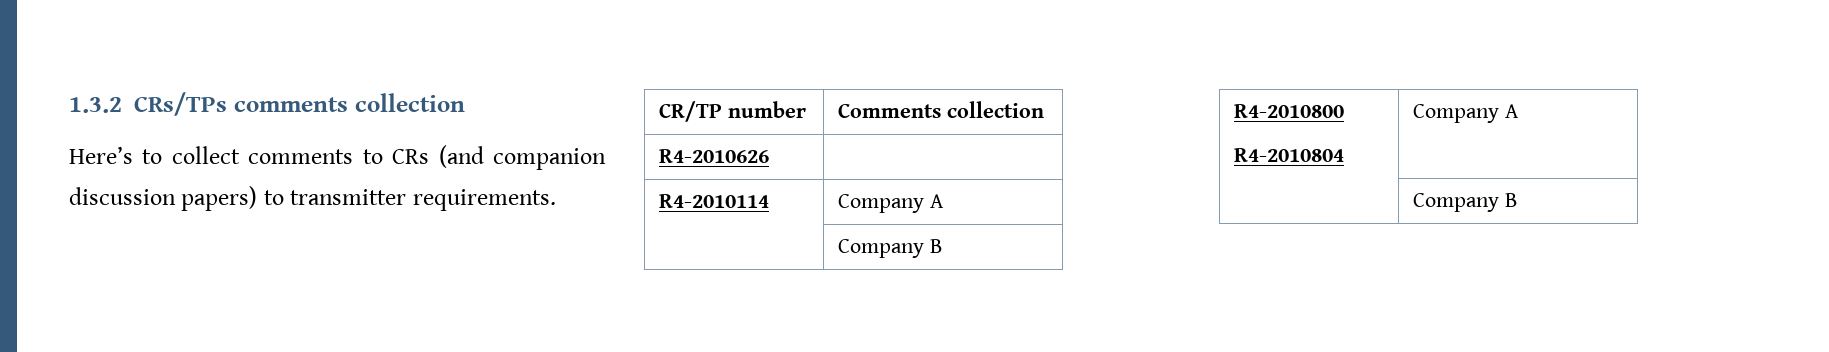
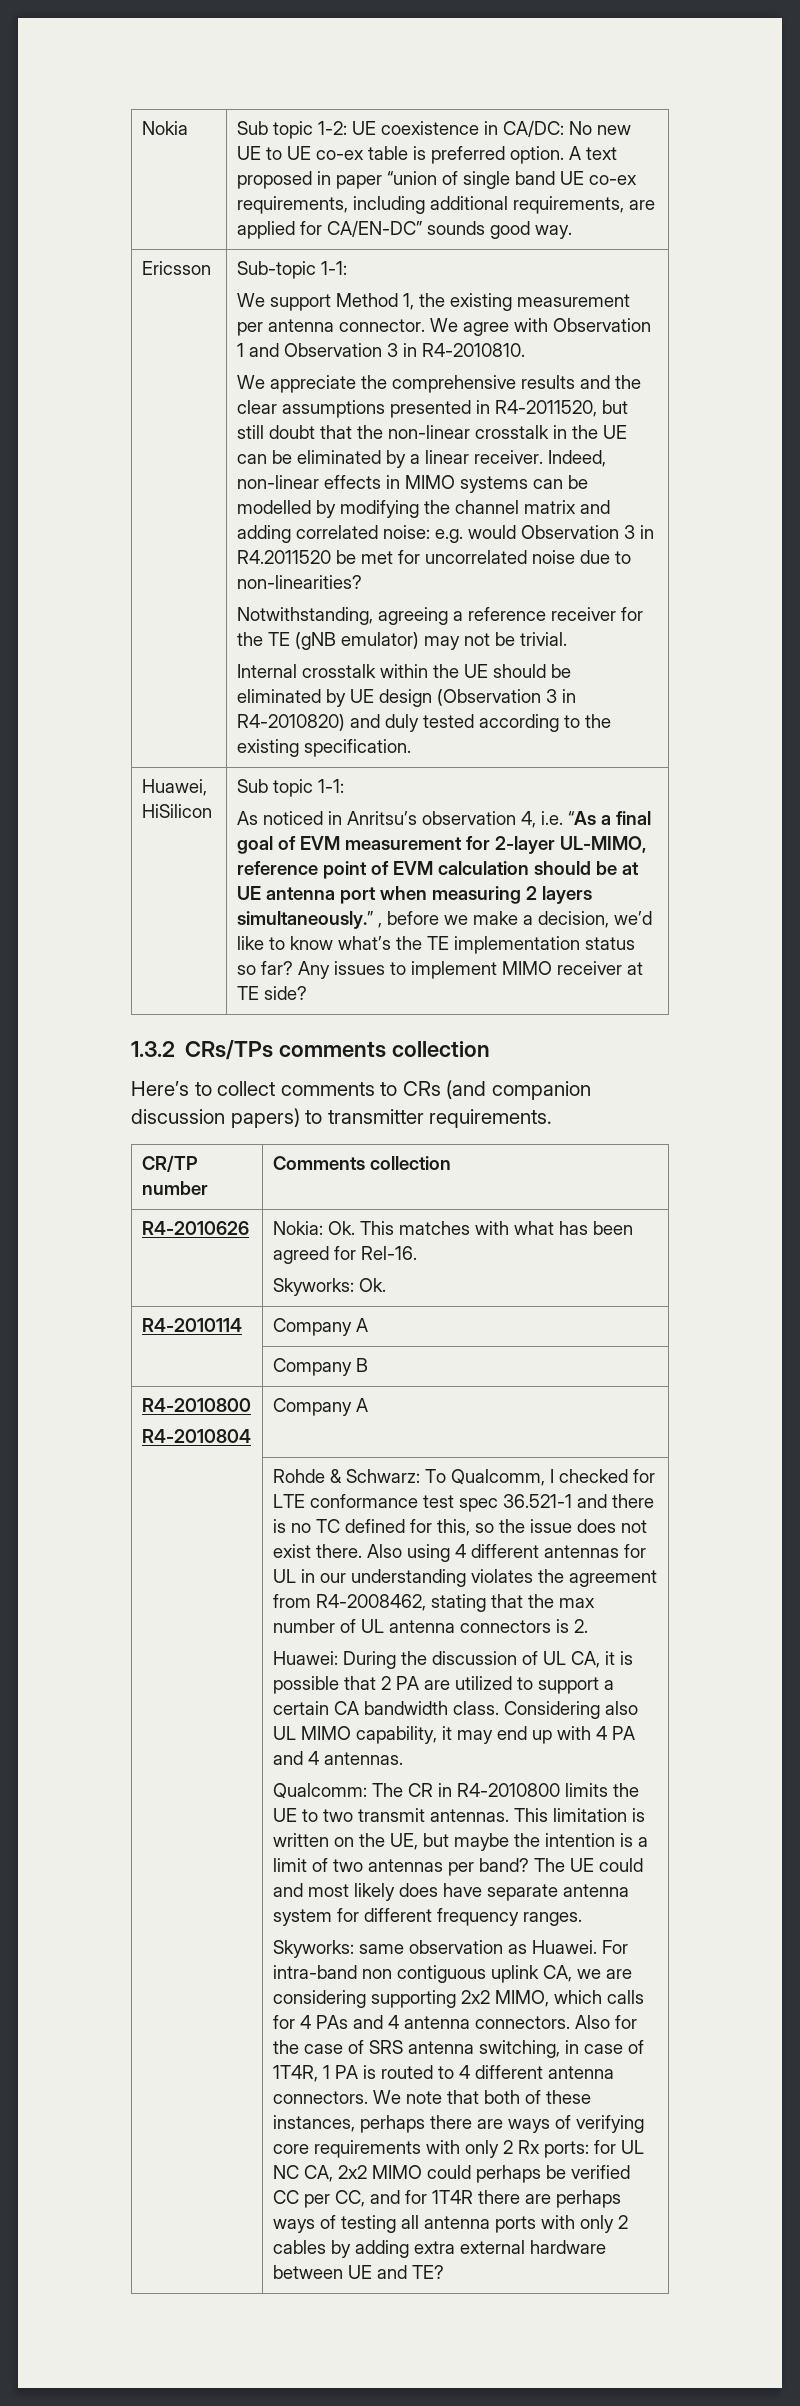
(69, 105) none -> [141,121,188,135] [236,120,631,139] [236,146,617,164] [236,171,637,189] [236,196,655,214] [236,220,572,239] [141,261,211,275] [236,261,347,279] [236,293,630,311] [236,318,651,336] [236,343,525,357] [236,375,641,393] [236,400,628,418] [236,425,627,439] [236,450,606,468] [236,475,588,493] [236,500,610,518] [236,525,654,543] [236,550,631,564] [236,575,362,589] [236,607,643,625] [236,632,567,650] [236,664,571,678] [236,689,576,707] [236,714,611,732] [236,739,411,757] [141,779,207,796] [141,804,212,818] [236,779,344,797] [236,811,651,828] [236,836,646,854] [236,861,639,879] [236,886,592,904] [236,911,652,929] [236,936,635,954] [236,961,643,979] [236,986,307,1000] Nokia | Sub topic 1-2: UE coexistence in CA/DC: No new UE to UE co-ex table is preferred option. A text proposed in paper “union of single band UE co-ex requirements, including additional requirements, are applied for CA/EN-DC” sounds good way. // Ericsson | Sub-topic 1-1: // We support Method 1, the existing measurement per antenna connector. We agree with Observation 1 and Observation 3 in R4-2010810. // We appreciate the comprehensive results and the clear assumptions presented in R4-2011520, but still doubt that the non-linear crosstalk in the UE can be eliminated by a linear receiver. Indeed, non-linear effects in MIMO systems can be modelled by modifying the channel matrix and adding correlated noise: e.g. would Observation 3 in R4.2011520 be met for uncorrelated noise due to non-linearities? // Notwithstanding, agreeing a reference receiver for the TE (gNB emulator) may not be trivial. // Internal crosstalk within the UE should be eliminated by UE design (Observation 3 in R4-2010820) and duly tested according to the existing specification. // Huawei, HiSilicon | Sub topic 1-1: // As noticed in Anritsu’s observation 4, i.e. “As a final goal of EVM measurement for 2-layer UL-MIMO, reference point of EVM calculation should be at UE antenna port when measuring 2 layers simultaneously.” , before we make a decision, we’d like to know what’s the TE implementation status so far? Any issues to implement MIMO receiver at TE side? //
(770, 156) none -> [272,1221,633,1235] [272,1246,417,1264] [272,1278,386,1296] Nokia: Ok. This matches with what has been agreed for Rel-16. // Skyworks: Ok.
[1413,193,1517,212] Company B -> [272,1469,655,1486] [272,1494,654,1512] [272,1519,647,1536] [272,1544,646,1562] [272,1569,657,1587] [272,1594,595,1612] [272,1619,588,1633] [272,1651,633,1669] [272,1676,614,1694] [272,1701,638,1719] [272,1726,635,1744] [272,1751,403,1765] [272,1783,639,1799] [272,1808,645,1822] [272,1833,648,1851] [272,1858,643,1876] [272,1883,629,1901] [272,1908,582,1926] [272,1940,628,1958] [272,1965,632,1983] [272,1990,644,2008] [272,2015,637,2029] [272,2040,644,2058] [272,2065,614,2082] [272,2090,591,2104] [272,2115,644,2133] [272,2140,644,2158] [272,2165,630,2183] [272,2190,621,2208] [272,2215,628,2233] [272,2240,606,2258] [272,2265,444,2279] Rohde & Schwarz: To Qualcomm, I checked for LTE conformance test spec 36.521-1 and there is no TC defined for this, so the issue does not exist there. Also using 4 different antennas for UL in our understanding violates the agreement from R4-2008462, stating that the max number of UL antenna connectors is 2. // Huawei: During the discussion of UL CA, it is possible that 2 PA are utilized to support a certain CA bandwidth class. Considering also UL MIMO capability, it may end up with 4 PA and 4 antennas. // Qualcomm: The CR in R4-2010800 limits the UE to two transmit antennas. This limitation is written on the UE, but maybe the intention is a limit of two antennas per band? The UE could and most likely does have separate antenna system for different frequency ranges. // Skyworks: same observation as Huawei. For intra-band non contiguous uplink CA, we are considering supporting 2x2 MIMO, which calls for 4 PAs and 4 antenna connectors. Also for the case of SRS antenna switching, in case of 1T4R, 1 PA is routed to 4 different antenna connectors. We note that both of these instances, perhaps there are ways of verifying core requirements with only 2 Rx ports: for UL NC CA, 2x2 MIMO could perhaps be verified CC per CC, and for 1T4R there are perhaps ways of testing all antenna ports with only 2 cables by adding extra external hardware between UE and TE?

